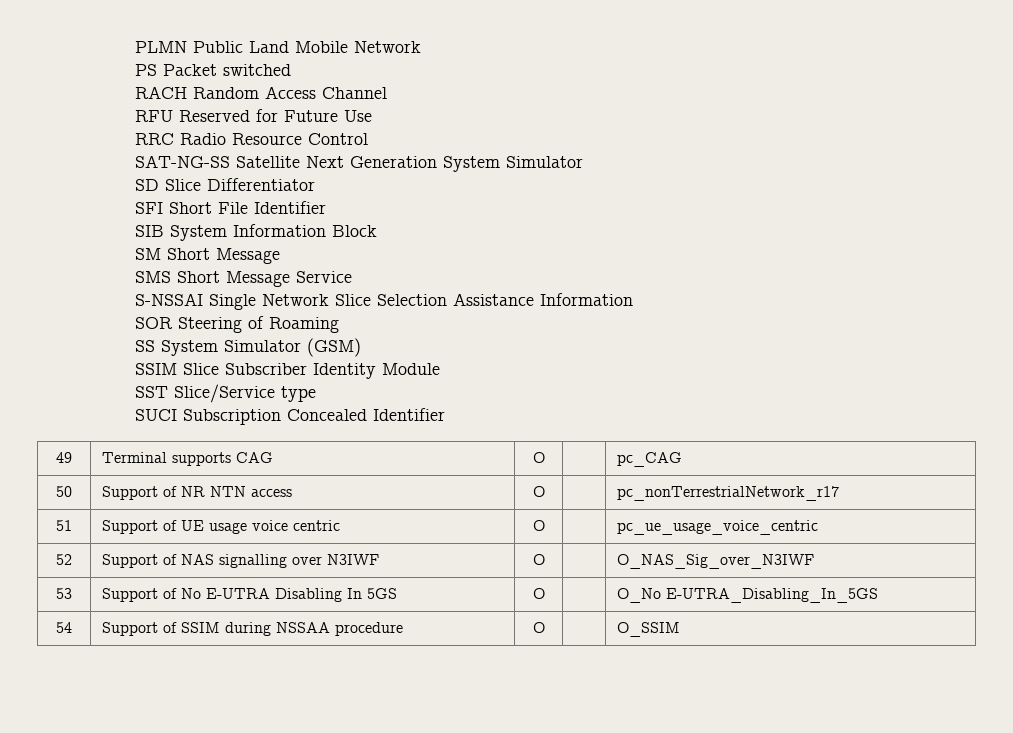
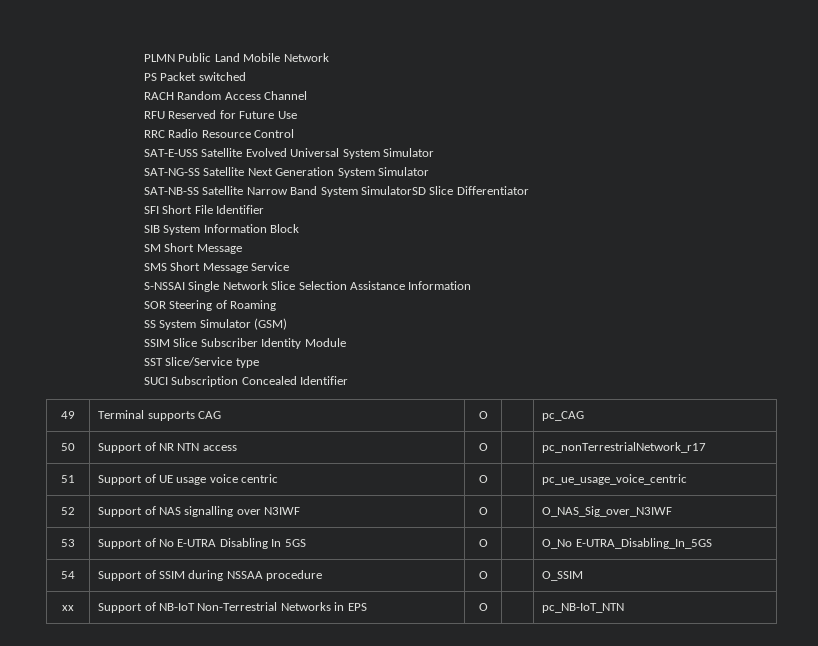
(369, 139) none -> [144,148,434,159] // SAT-E-USS Satellite Evolved Universal System Simulator
[135,179,160,191] SD -> [144,186,426,197] SAT-NB-SS Satellite Narrow Band System SimulatorSD
(681, 629) none -> [62,605,74,611] [98,602,367,613] [478,603,488,611] [542,603,625,613] // xx | Support of NB-IoT Non-Terrestrial Networks in EPS | O | | pc_NB-IoT_NTN

